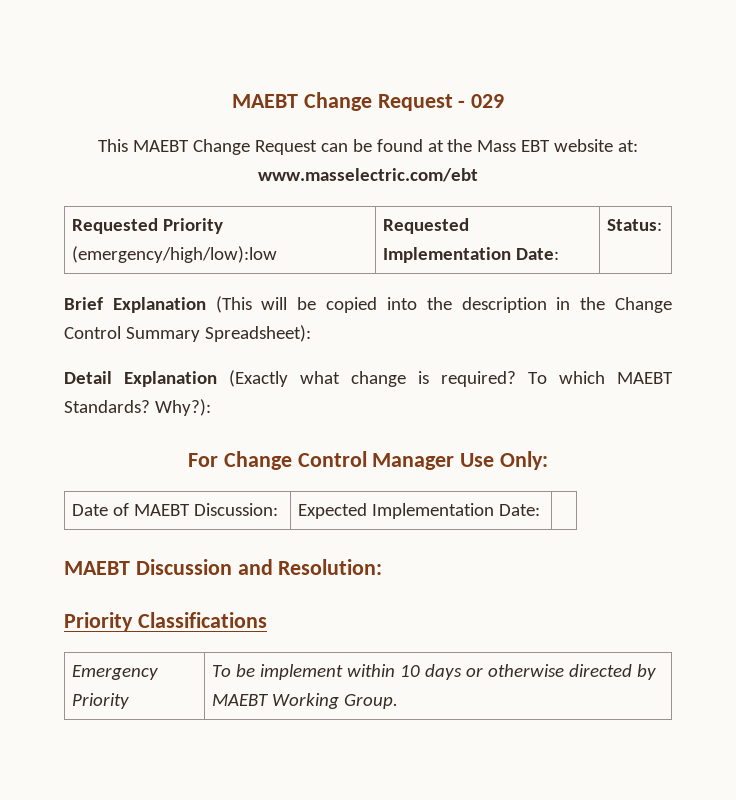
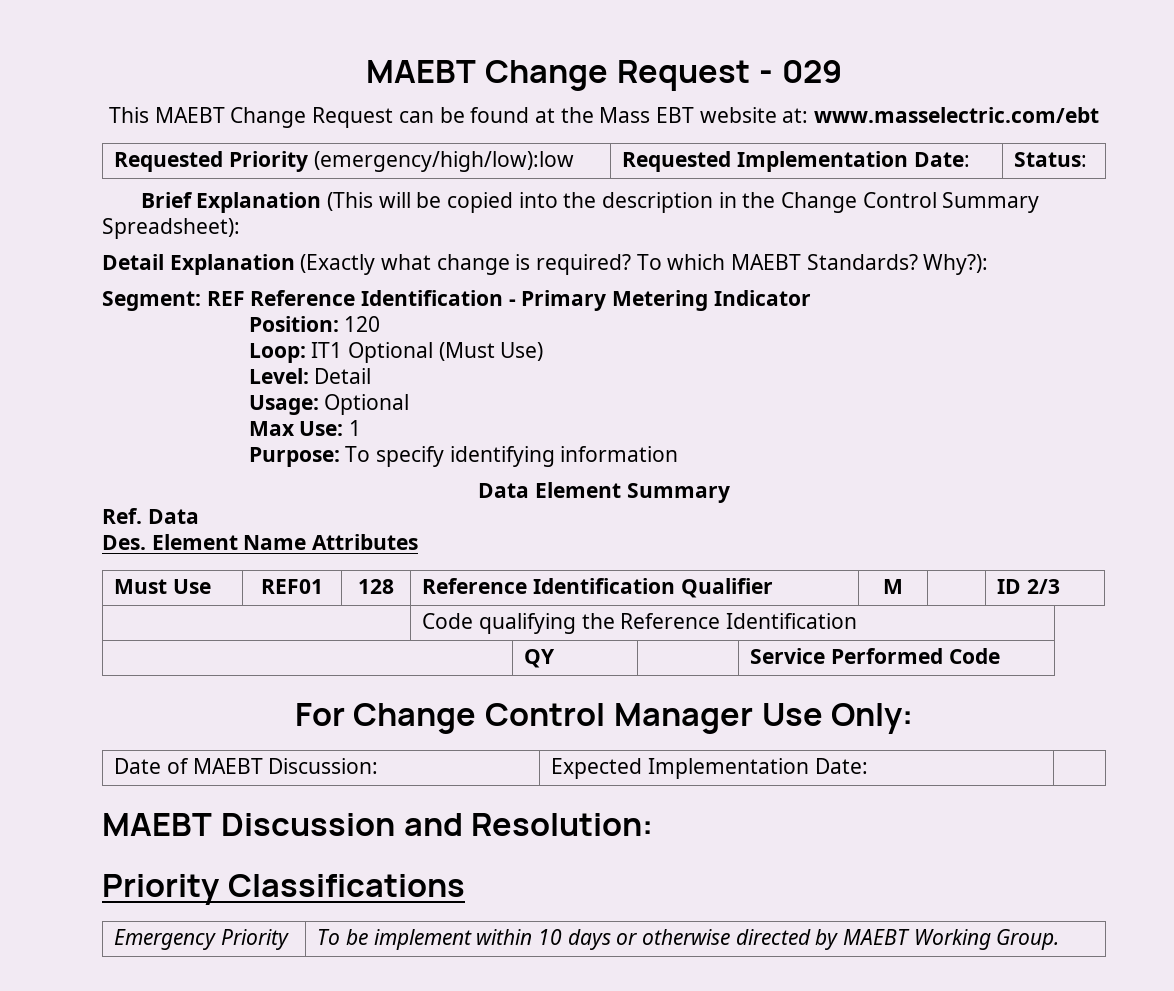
(211, 407) none -> [102,290,811,311] [248,316,381,332] [248,342,544,363] [248,368,372,384] [248,394,410,415] [248,420,362,436] [248,446,679,467] [478,482,730,503] [102,508,199,524] [102,534,419,550] [114,579,211,594] [261,579,323,594] [358,579,394,594] [422,578,773,598] [883,579,903,594] [997,579,1060,594] [422,613,857,634] [524,649,556,668] [750,648,1000,664] // Segment: REF Reference Identification - Primary Metering Indicator // Position: 120 // Loop: IT1 Optional (Must Use) // Level: Detail // Usage: Optional // Max Use: 1 // Purpose: To specify identifying information // Data Element Summary // Ref. Data // Des. Element Name Attributes // Must Use | REF01 | 128 | Reference Identification Qualifier | M | | ID 2/3 // | Code qualifying the Reference Identification // | QY | | Service Performed Code

